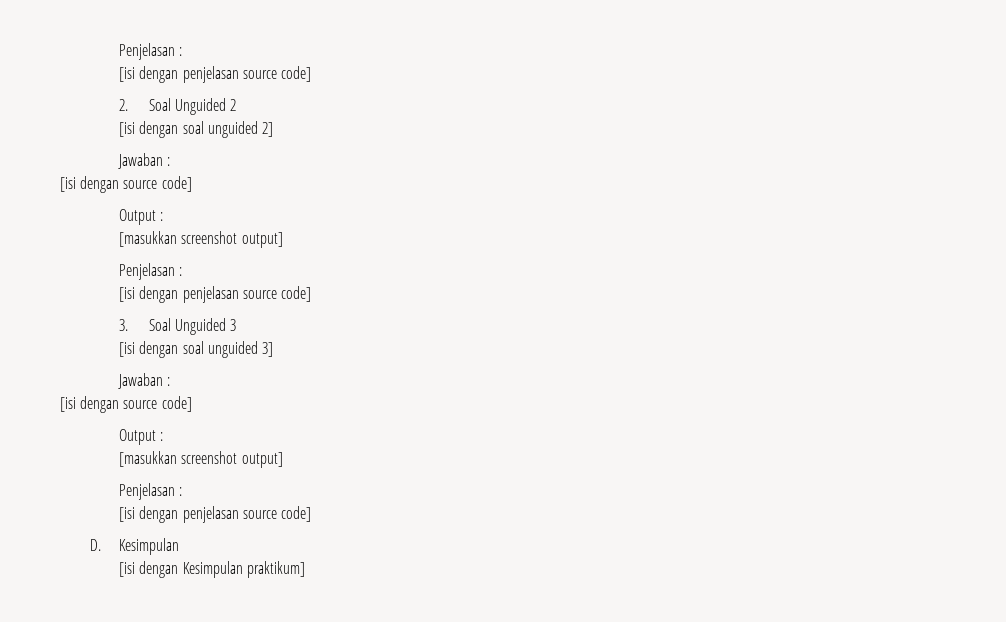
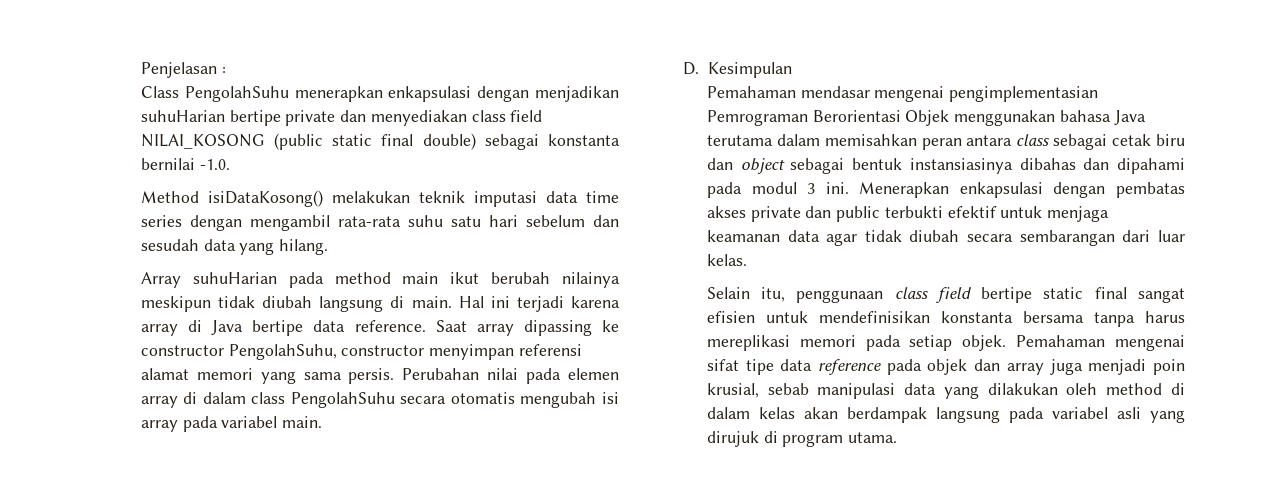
[119,43,183,60] [119,66,311,83] [119,98,237,115] [119,121,273,138] [118,153,171,169] [60,176,192,193] [119,209,164,225] [119,231,283,248] [119,263,183,280] [119,286,311,303] [119,318,237,335] [119,341,273,358] [118,373,171,389] [60,396,192,413] [119,429,164,445] [119,451,283,468] [119,483,183,500] [119,506,311,523] [89,538,180,555] [119,561,305,578] Penjelasan : // [isi dengan penjelasan source code] // 2. Soal Unguided 2 // [isi dengan soal unguided 2] // Jawaban : // [isi dengan source code] // Output : // [masukkan screenshot output] // Penjelasan : // [isi dengan penjelasan source code] // 3. Soal Unguided 3 // [isi dengan soal unguided 3] // Jawaban : // [isi dengan source code] // Output : // [masukkan screenshot output] // Penjelasan : // [isi dengan penjelasan source code] // D. Kesimpulan // [isi dengan Kesimpulan praktikum] -> [140,62,226,78] [140,86,619,102] [140,110,543,126] [140,133,620,150] [140,158,230,170] [140,190,619,207] [140,215,619,231] [140,239,329,255] [140,272,620,288] [140,296,620,312] [140,320,619,336] [140,344,582,360] [140,368,619,384] [140,392,619,408] [140,416,323,432] [683,62,793,78] [706,86,1099,102] [706,110,1146,126] [706,134,1185,150] [706,158,1185,174] [706,182,1185,198] [706,206,1109,222] [706,230,1185,246] [706,254,747,266] [706,287,1185,303] [706,311,1185,327] [706,335,1185,351] [706,359,1185,375] [706,383,1185,399] [706,407,1185,423] [706,431,898,447] Penjelasan : // Class PengolahSuhu menerapkan enkapsulasi dengan menjadikan suhuHarian bertipe private dan menyediakan class field NILAI_KOSONG (public static final double) sebagai konstanta bernilai -1.0. // Method isiDataKosong() melakukan teknik imputasi data time series dengan mengambil rata-rata suhu satu hari sebelum dan sesudah data yang hilang. // Array suhuHarian pada method main ikut berubah nilainya meskipun tidak diubah langsung di main. Hal ini terjadi karena array di Java bertipe data reference. Saat array dipassing ke constructor PengolahSuhu, constructor menyimpan referensi alamat memori yang sama persis. Perubahan nilai pada elemen array di dalam class PengolahSuhu secara otomatis mengubah isi array pada variabel main. // D. Kesimpulan // Pemahaman mendasar mengenai pengimplementasian Pemrograman Berorientasi Objek menggunakan bahasa Java terutama dalam memisahkan peran antara class sebagai cetak biru dan object sebagai bentuk instansiasinya dibahas dan dipahami pada modul 3 ini. Menerapkan enkapsulasi dengan pembatas akses private dan public terbukti efektif untuk menjaga keamanan data agar tidak diubah secara sembarangan dari luar kelas. // Selain itu, penggunaan class field bertipe static final sangat efisien untuk mendefinisikan konstanta bersama tanpa harus mereplikasi memori pada setiap objek. Pemahaman mengenai sifat tipe data reference pada objek dan array juga menjadi poin krusial, sebab manipulasi data yang dilakukan oleh method di dalam kelas akan berdampak langsung pada variabel asli yang dirujuk di program utama.

